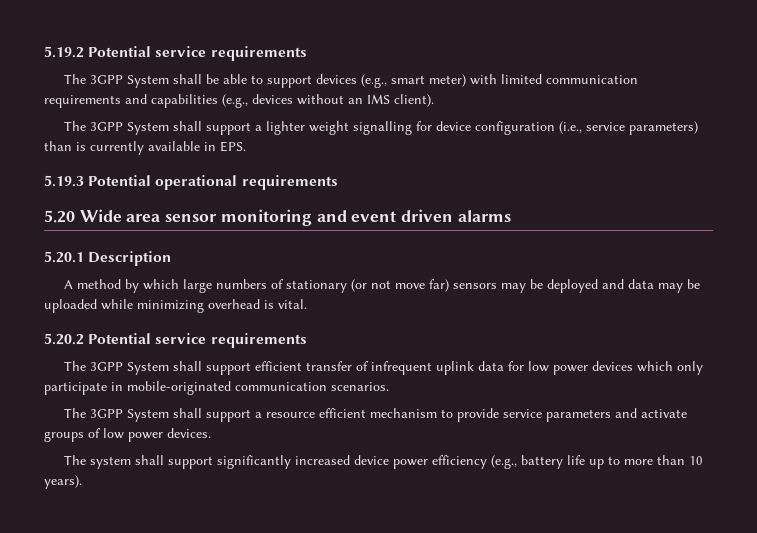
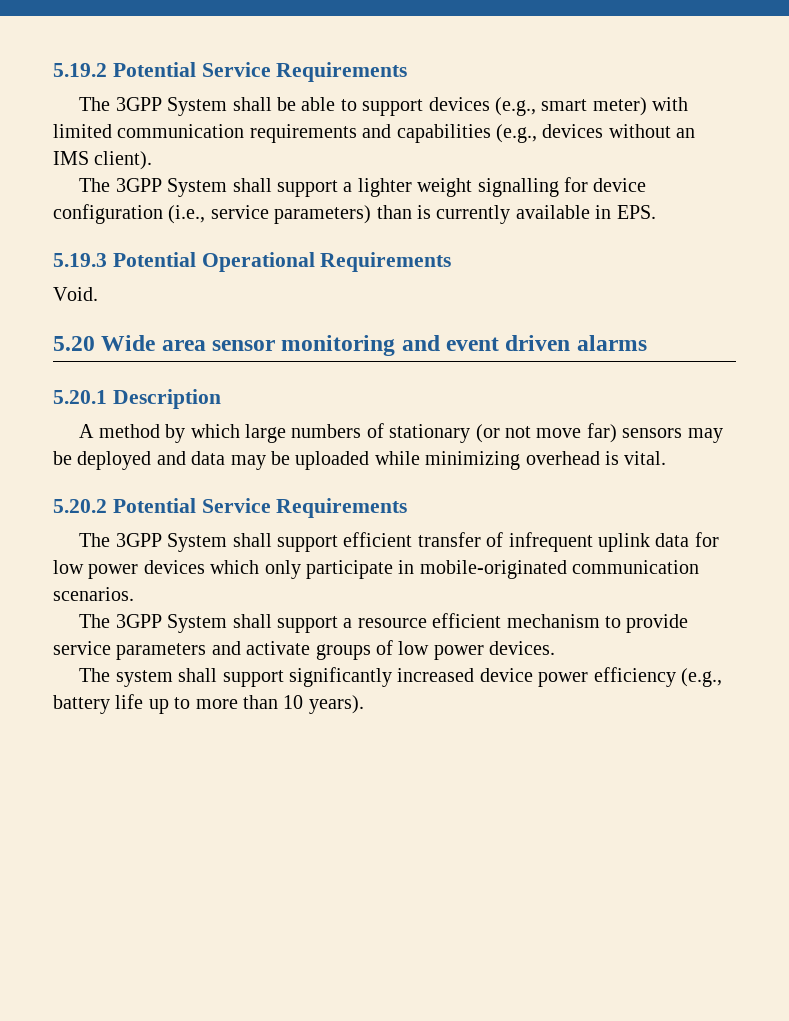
[155,46,307,61] service requirements -> [201,62,408,82] Service Requirements
[155,175,338,190] operational requirements -> [201,252,452,272] [53,287,98,301] Operational Requirements // Void.
[155,333,307,348] service requirements -> [201,498,408,518] Service Requirements

